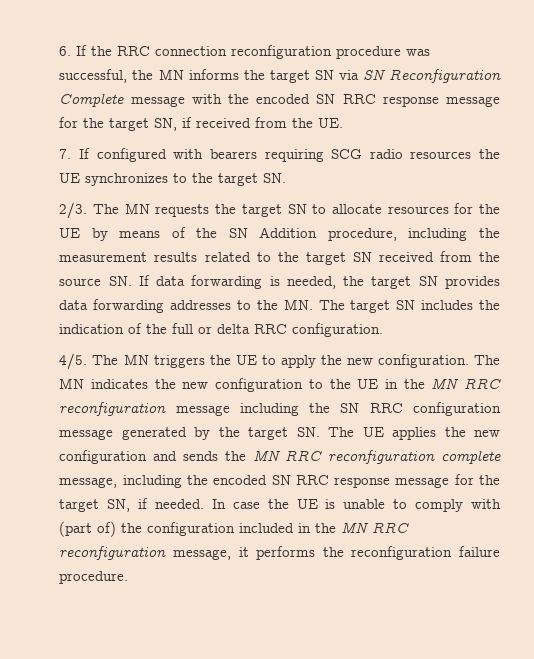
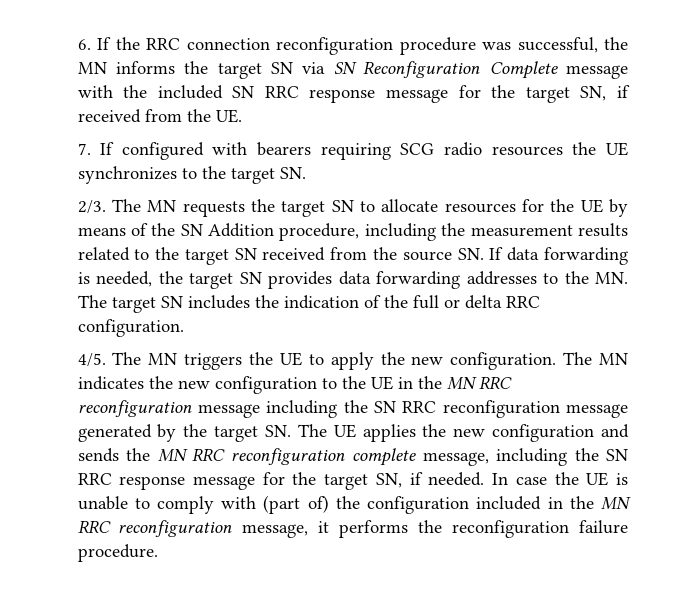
[256,94,311,104] encoded -> [157,85,223,99] included
[412,402,501,416] configuration -> [442,400,560,418] reconfiguration
[213,475,268,485] encoded -> (599, 454) none

